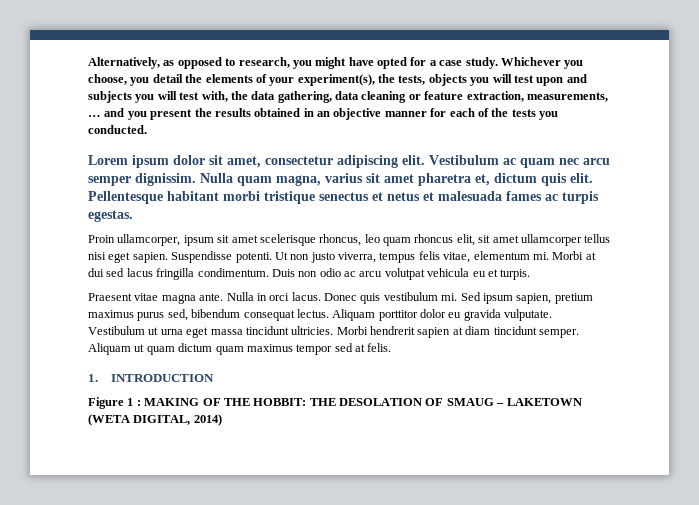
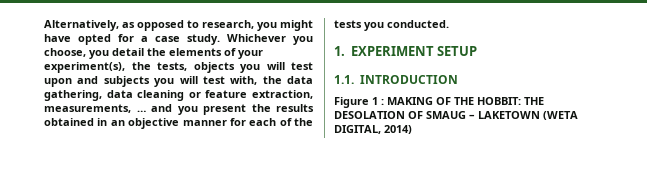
[88,155,610,168] [88,173,593,186] [88,191,599,204] [88,210,133,222] [88,234,611,246] [88,251,596,263] [88,268,531,280] [88,292,593,304] [88,309,553,321] [88,326,579,338] [88,343,392,355] [88,374,98,382] Lorem ipsum dolor sit amet, consectetur adipiscing elit. Vestibulum ac quam nec arcu semper dignissim. Nulla quam magna, varius sit amet pharetra et, dictum quis elit. Pellentesque habitant morbi tristique senectus et netus et malesuada fames ac turpis egestas. // Proin ullamcorper, ipsum sit amet scelerisque rhoncus, leo quam rhoncus elit, sit amet ullamcorper tellus nisi eget sapien. Suspendisse potenti. Ut non justo viverra, tempus felis vitae, elementum mi. Morbi at dui sed lacus fringilla condimentum. Duis non odio ac arcu volutpat vehicula eu et turpis. // Praesent vitae magna ante. Nulla in orci lacus. Donec quis vestibulum mi. Sed ipsum sapien, pretium maximus purus sed, bibendum consequat lectus. Aliquam porttitor dolor eu gravida vulputate. Vestibulum ut urna eget massa tincidunt ultricies. Morbi hendrerit sapien at diam tincidunt semper. Aliquam ut quam dictum quam maximus tempor sed at felis. // 1. -> [334,46,478,56] [334,75,354,84] 1. EXPERIMENT SETUP // 1.1.

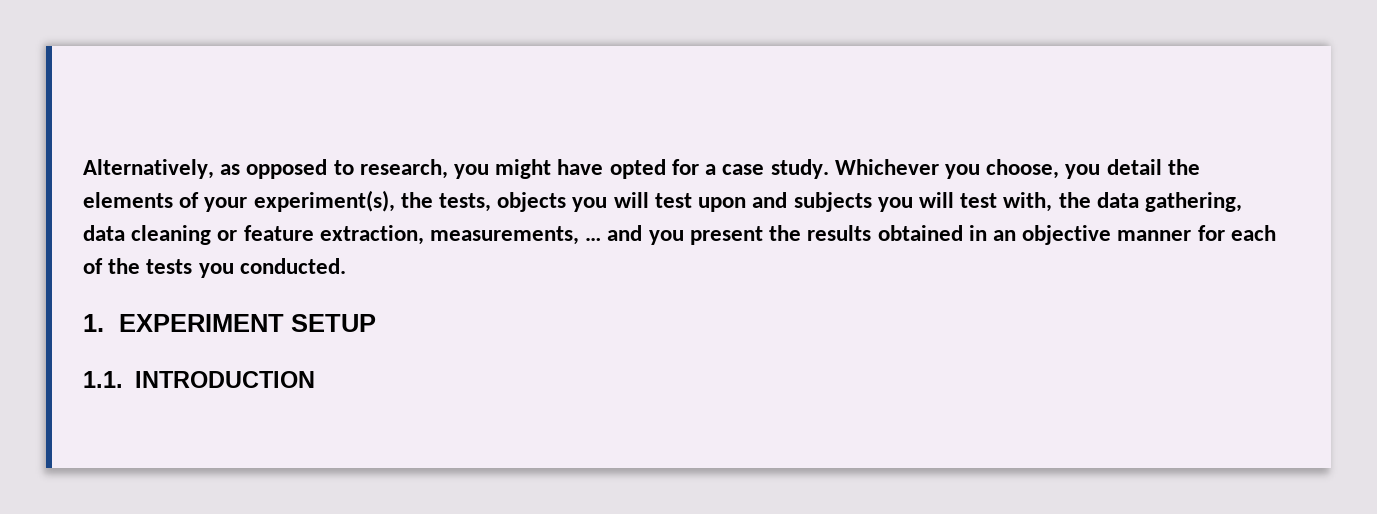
[334,97,544,108] [334,111,578,120] [334,125,412,134] // Figure 1 : MAKING OF THE HOBBIT: THE DESOLATION OF SMAUG – LAKETOWN (WETA DIGITAL, 2014) -> (315, 379) none

